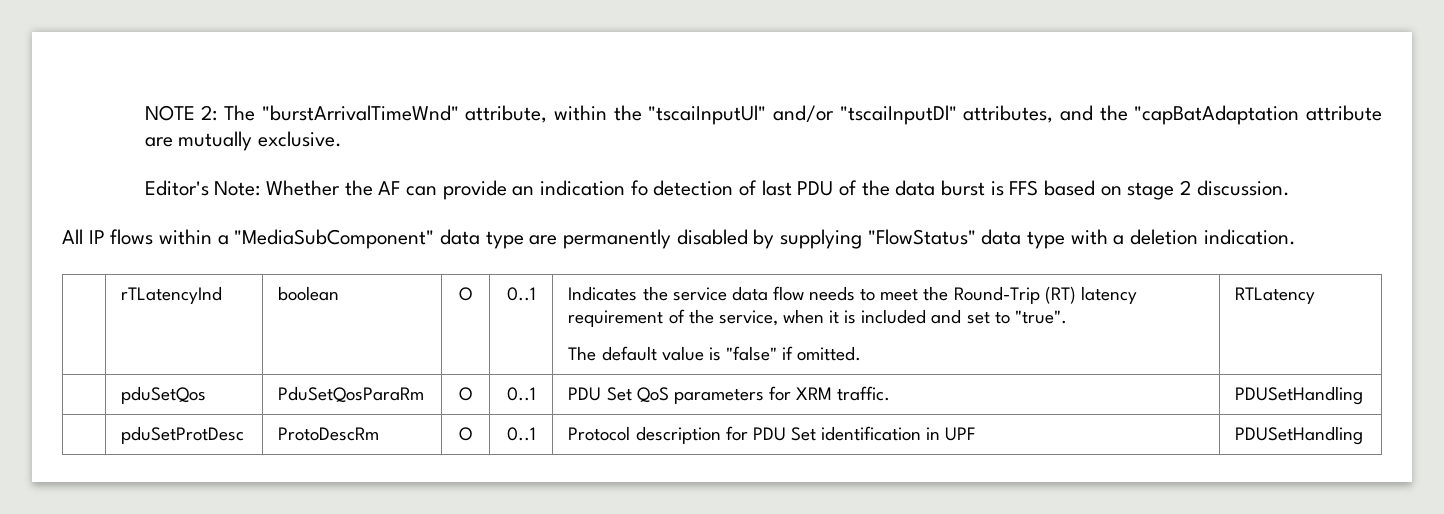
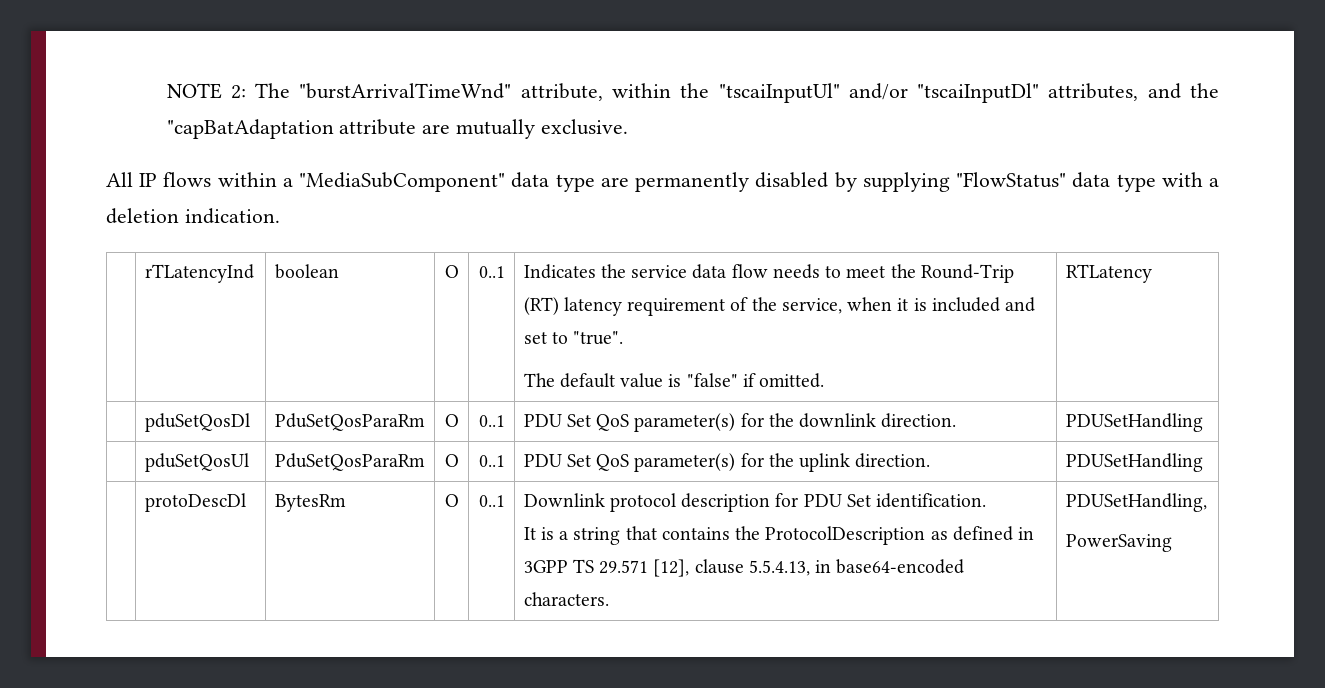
[144,180,1290,200] // Editor's Note: Whether the AF can provide an indication fo detection of last PDU of the data burst is FFS based on stage 2 discussion. -> (628, 127) none
[121,386,207,404] [278,386,425,403] [458,387,473,401] [506,387,536,401] [568,386,891,404] [1235,386,1364,405] [121,426,245,444] [278,427,380,441] [458,427,473,441] [506,427,536,441] [568,426,977,444] [1235,426,1364,445] pduSetQos | PduSetQosParaRm | O | 0..1 | PDU Set QoS parameters for XRM traffic. | PDUSetHandling // | pduSetProtDesc | ProtoDescRm | O | 0..1 | Protocol description for PDU Set identification in UPF | PDUSetHandling -> [144,413,250,432] [274,413,425,431] [444,414,459,427] [478,415,505,427] [523,413,957,432] [1065,413,1203,432] [144,453,249,472] [274,453,425,471] [444,454,459,467] [478,455,505,467] [523,453,931,472] [1065,453,1203,472] [144,493,246,512] [274,494,346,512] [444,494,459,507] [478,495,505,507] [523,493,987,512] [523,526,1035,545] [523,559,965,577] [523,592,609,606] [1065,493,1207,512] [1065,534,1172,552] pduSetQosDl | PduSetQosParaRm | O | 0..1 | PDU Set QoS parameter(s) for the downlink direction. | PDUSetHandling // | pduSetQosUl | PduSetQosParaRm | O | 0..1 | PDU Set QoS parameter(s) for the uplink direction. | PDUSetHandling // | protoDescDl | BytesRm | O | 0..1 | Downlink protocol description for PDU Set identification. // It is a string that contains the ProtocolDescription as defined in 3GPP TS 29.571 [12], clause 5.5.4.13, in base64-encoded characters. | PDUSetHandling, // PowerSaving

